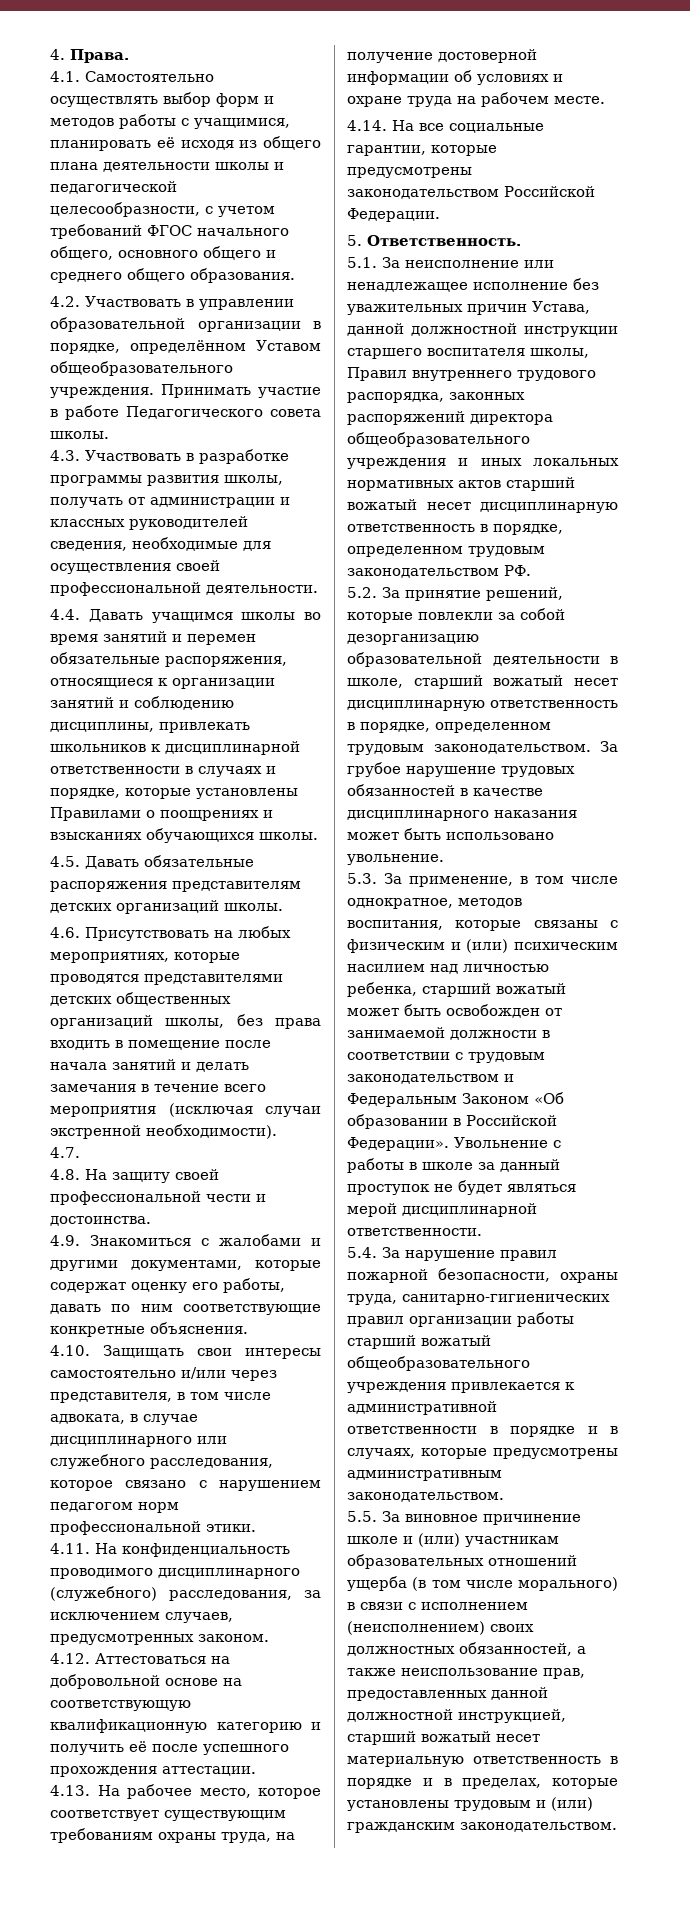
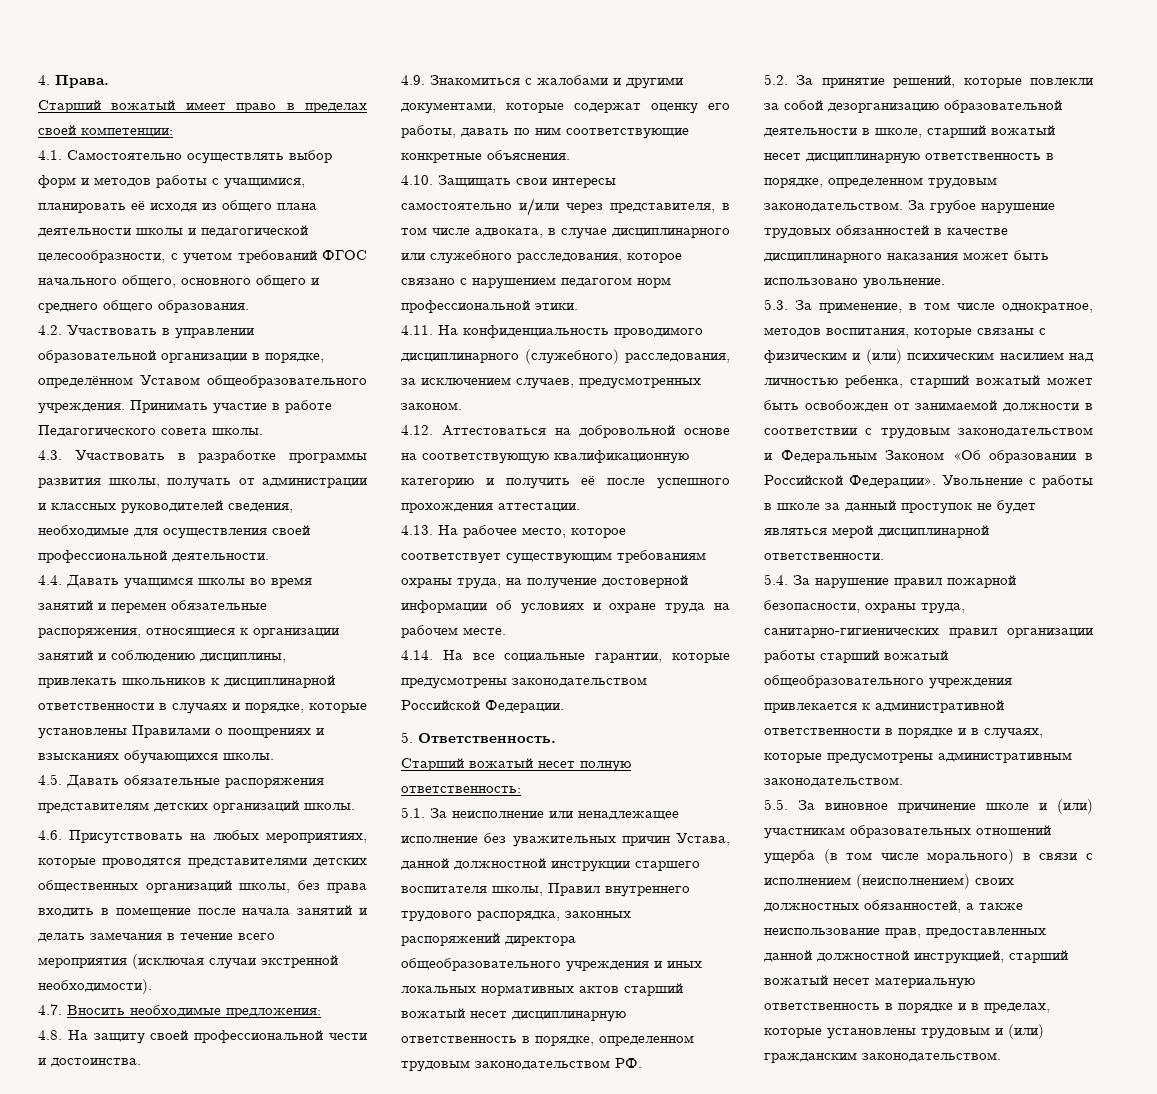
(129, 56) none -> [38,100,367,113] [38,125,173,137] // Старший вожатый имеет право в пределах своей компетенции:
(80, 1152) none -> [67,1005,321,1018] Вносить необходимые предложения:
(521, 240) none -> [401,758,631,772] [401,786,521,793] // Старший вожатый несет полную ответственность:

